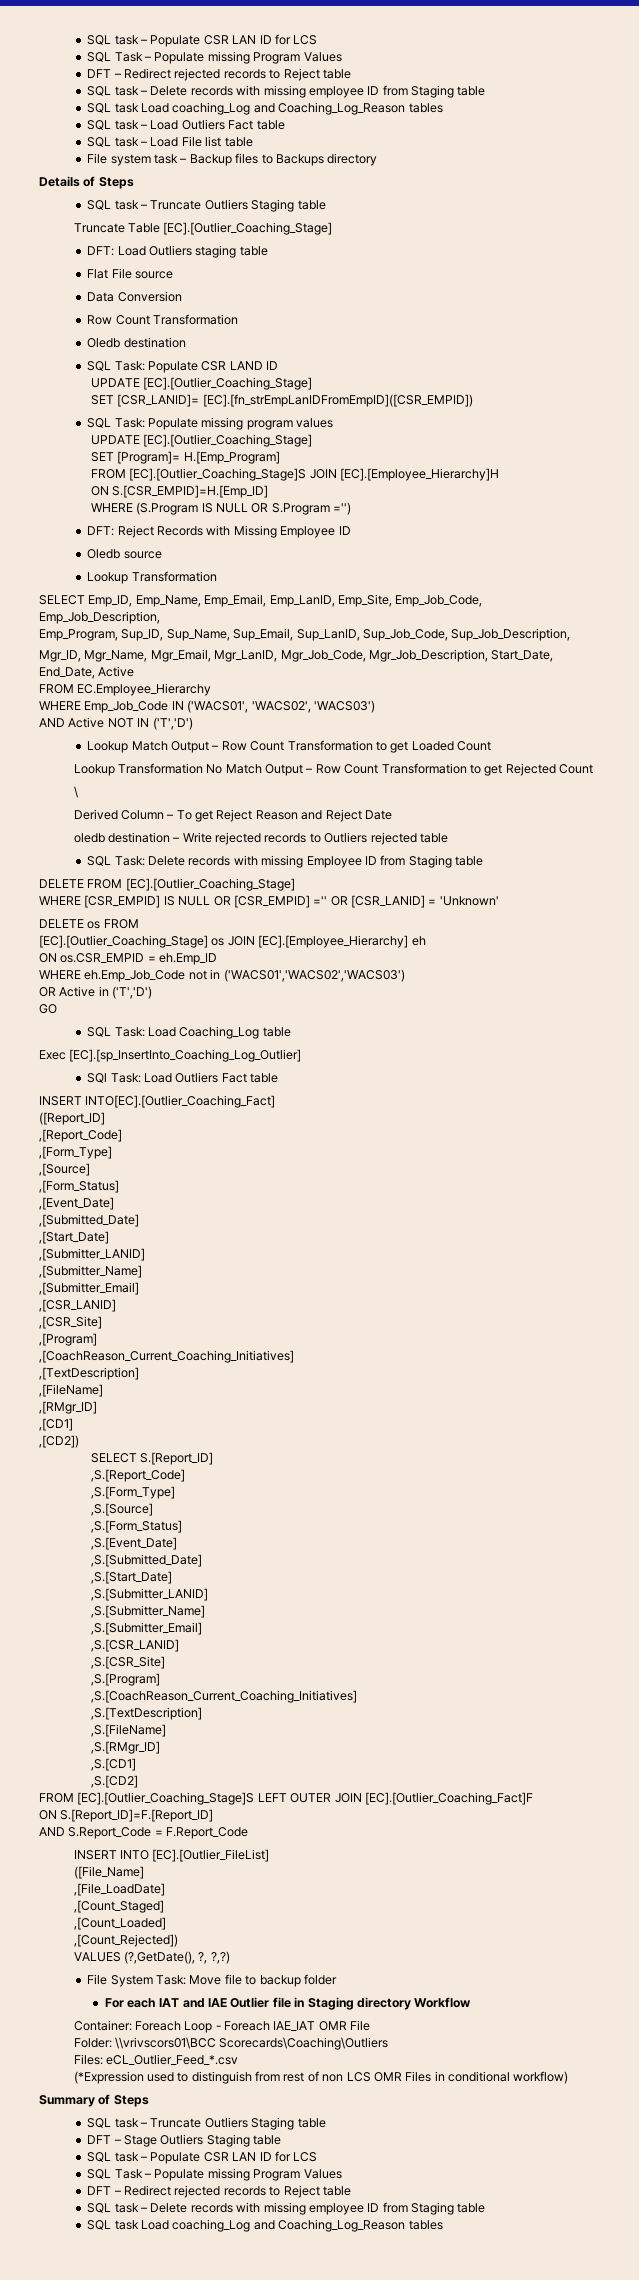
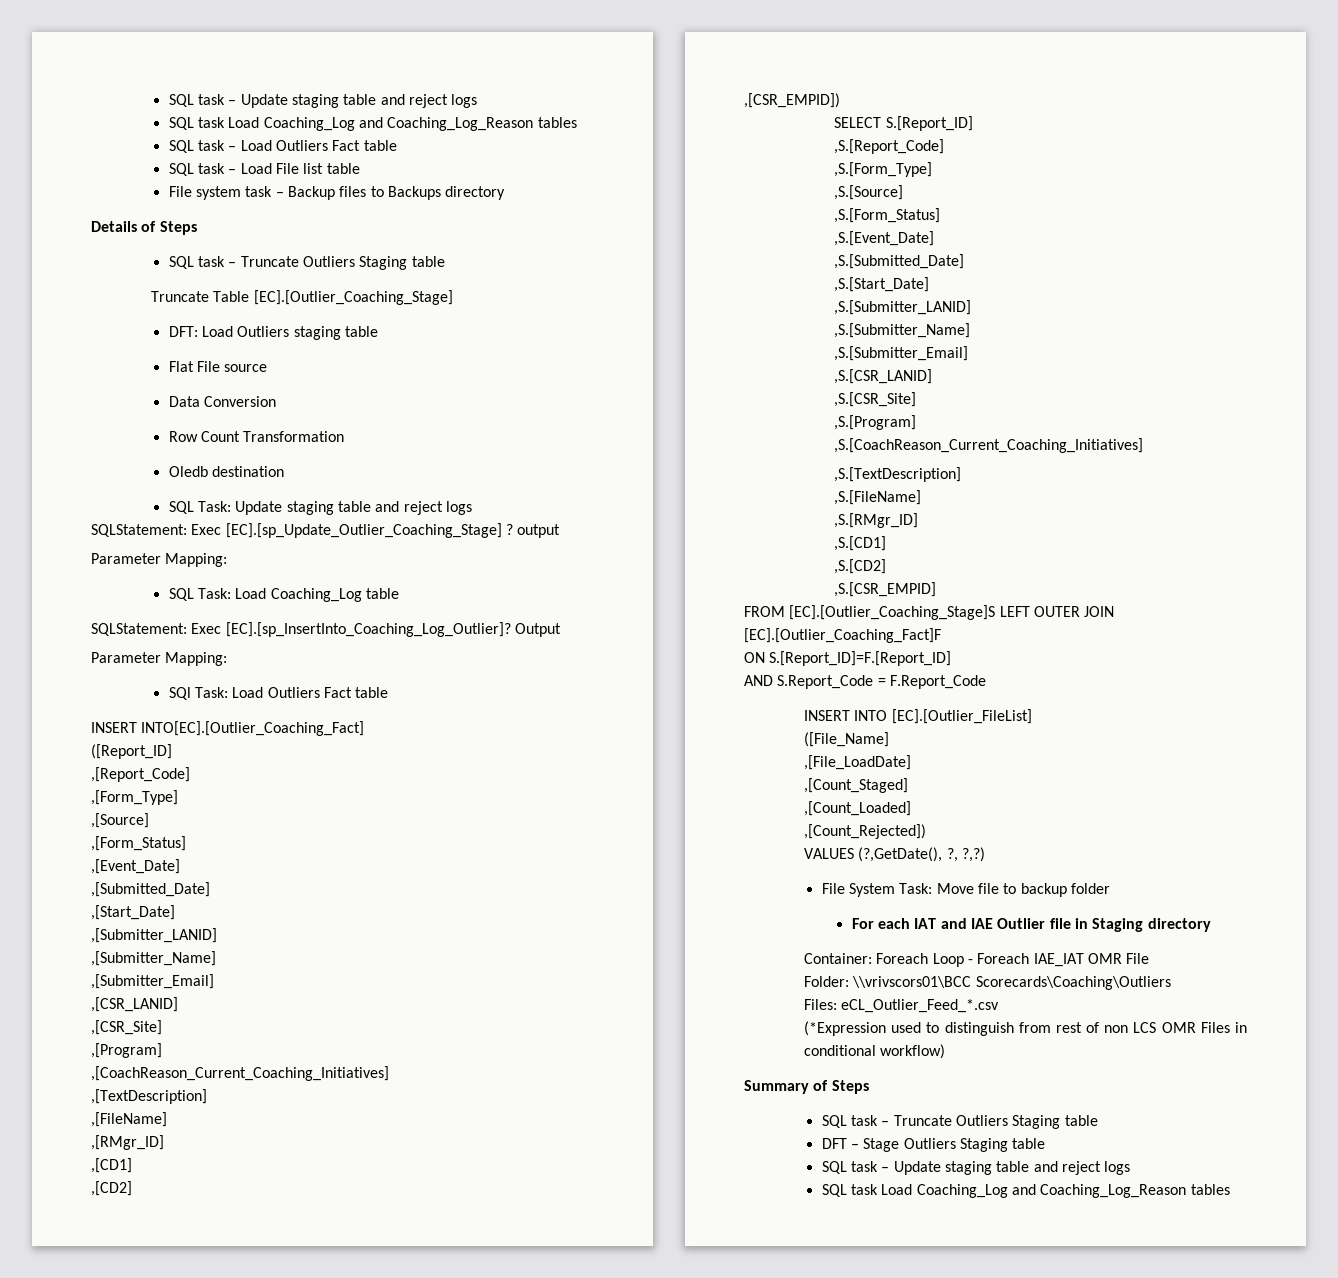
[87,34,318,47] [87,51,342,64] [87,68,351,81] [87,85,486,98] [87,102,251,115] SQL task – Populate CSR LAN ID for LCS // SQL Task – Populate missing Program Values // DFT – Redirect rejected records to Reject table // SQL task – Delete records with missing employee ID from Staging table // SQL task Load coaching_Log -> [168,94,478,108] [168,117,355,131] SQL task – Update staging table and reject logs // SQL task Load Coaching_Log
[148,361,279,373] [90,377,313,390] [90,394,473,407] [87,417,334,430] [90,434,313,447] [90,451,280,464] [90,468,499,481] [90,485,269,498] [90,502,352,515] [87,525,351,538] [87,549,162,559] [87,571,217,584] [39,594,483,607] [39,611,160,624] [39,628,571,641] [39,649,554,662] [39,666,135,679] [39,683,212,696] [39,700,375,713] [39,717,193,730] [87,740,492,753] [73,763,594,776] [73,786,78,798] [73,809,392,822] [73,832,448,845] [87,855,484,868] [39,878,295,891] [39,895,499,908] [39,919,139,929] [39,935,426,948] [39,953,218,965] [39,969,405,982] [39,986,153,999] [39,1004,57,1014] Populate CSR LAND ID // UPDATE [EC].[Outlier_Coaching_Stage] // SET [CSR_LANID]= [EC].[fn_strEmpLanIDFromEmpID]([CSR_EMPID]) // SQL Task: Populate missing program values // UPDATE [EC].[Outlier_Coaching_Stage] // SET [Program]= H.[Emp_Program] // FROM [EC].[Outlier_Coaching_Stage]S JOIN [EC].[Employee_Hierarchy]H // ON S.[CSR_EMPID]=H.[Emp_ID] // WHERE (S.Program IS NULL OR S.Program ='') // DFT: Reject Records with Missing Employee ID // Oledb source // Lookup Transformation // SELECT Emp_ID, Emp_Name, Emp_Email, Emp_LanID, Emp_Site, Emp_Job_Code, Emp_Job_Description, // Emp_Program, Sup_ID, Sup_Name, Sup_Email, Sup_LanID, Sup_Job_Code, Sup_Job_Description, // Mgr_ID, Mgr_Name, Mgr_Email, Mgr_LanID, Mgr_Job_Code, Mgr_Job_Description, Start_Date, End_Date, Active // FROM EC.Employee_Hierarchy // WHERE Emp_Job_Code IN ('WACS01', 'WACS02', 'WACS03') // AND Active NOT IN ('T','D') // Lookup Match Output – Row Count Transformation to get Loaded Count // Lookup Transformation No Match Output – Row Count Transformation to get Rejected Count // \ // Derived Column – To get Reject Reason and Reject Date // oledb destination – Write rejected records to Outliers rejected table // SQL Task: Delete records with missing Employee ID from Staging table // DELETE FROM [EC].[Outlier_Coaching_Stage] // WHERE [CSR_EMPID] IS NULL OR [CSR_EMPID] ='' OR [CSR_LANID] = 'Unknown' // DELETE os FROM // [EC].[Outlier_Coaching_Stage] os JOIN [EC].[Employee_Hierarchy] eh // ON os.CSR_EMPID = eh.Emp_ID // WHERE eh.Emp_Job_Code not in ('WACS01','WACS02','WACS03') // OR Active in ('T','D') // GO -> [235,501,472,515] [91,523,561,538] [91,553,228,567] Update staging table and reject logs // SQLStatement: Exec [EC].[sp_Update_Outlier_Coaching_Stage] ? output // Parameter Mapping:
[39,1049,302,1062] Exec [EC].[sp_InsertInto_Coaching_Log_Outlier] -> [91,622,561,637] [91,652,228,666] SQLStatement: Exec [EC].[sp_InsertInto_Coaching_Log_Outlier]? Output // Parameter Mapping:
[39,1435,79,1448] ,[CD2]) -> [91,1181,132,1196] [744,93,840,108] ,[CD2] // ,[CSR_EMPID])
(138, 1781) none -> [834,582,937,597] // ,S.[CSR_EMPID]
[414,1997,472,2008] Workflow -> (1211, 925) none
[150,2151,318,2164] [87,2168,342,2181] [87,2185,351,2198] [87,2202,486,2215] [87,2219,251,2232] Populate CSR LAN ID for LCS // SQL Task – Populate missing Program Values // DFT – Redirect rejected records to Reject table // SQL task – Delete records with missing employee ID from Staging table // SQL task Load coaching_Log -> [893,1161,1131,1175] [821,1184,1008,1198] Update staging table and reject logs // SQL task Load Coaching_Log

